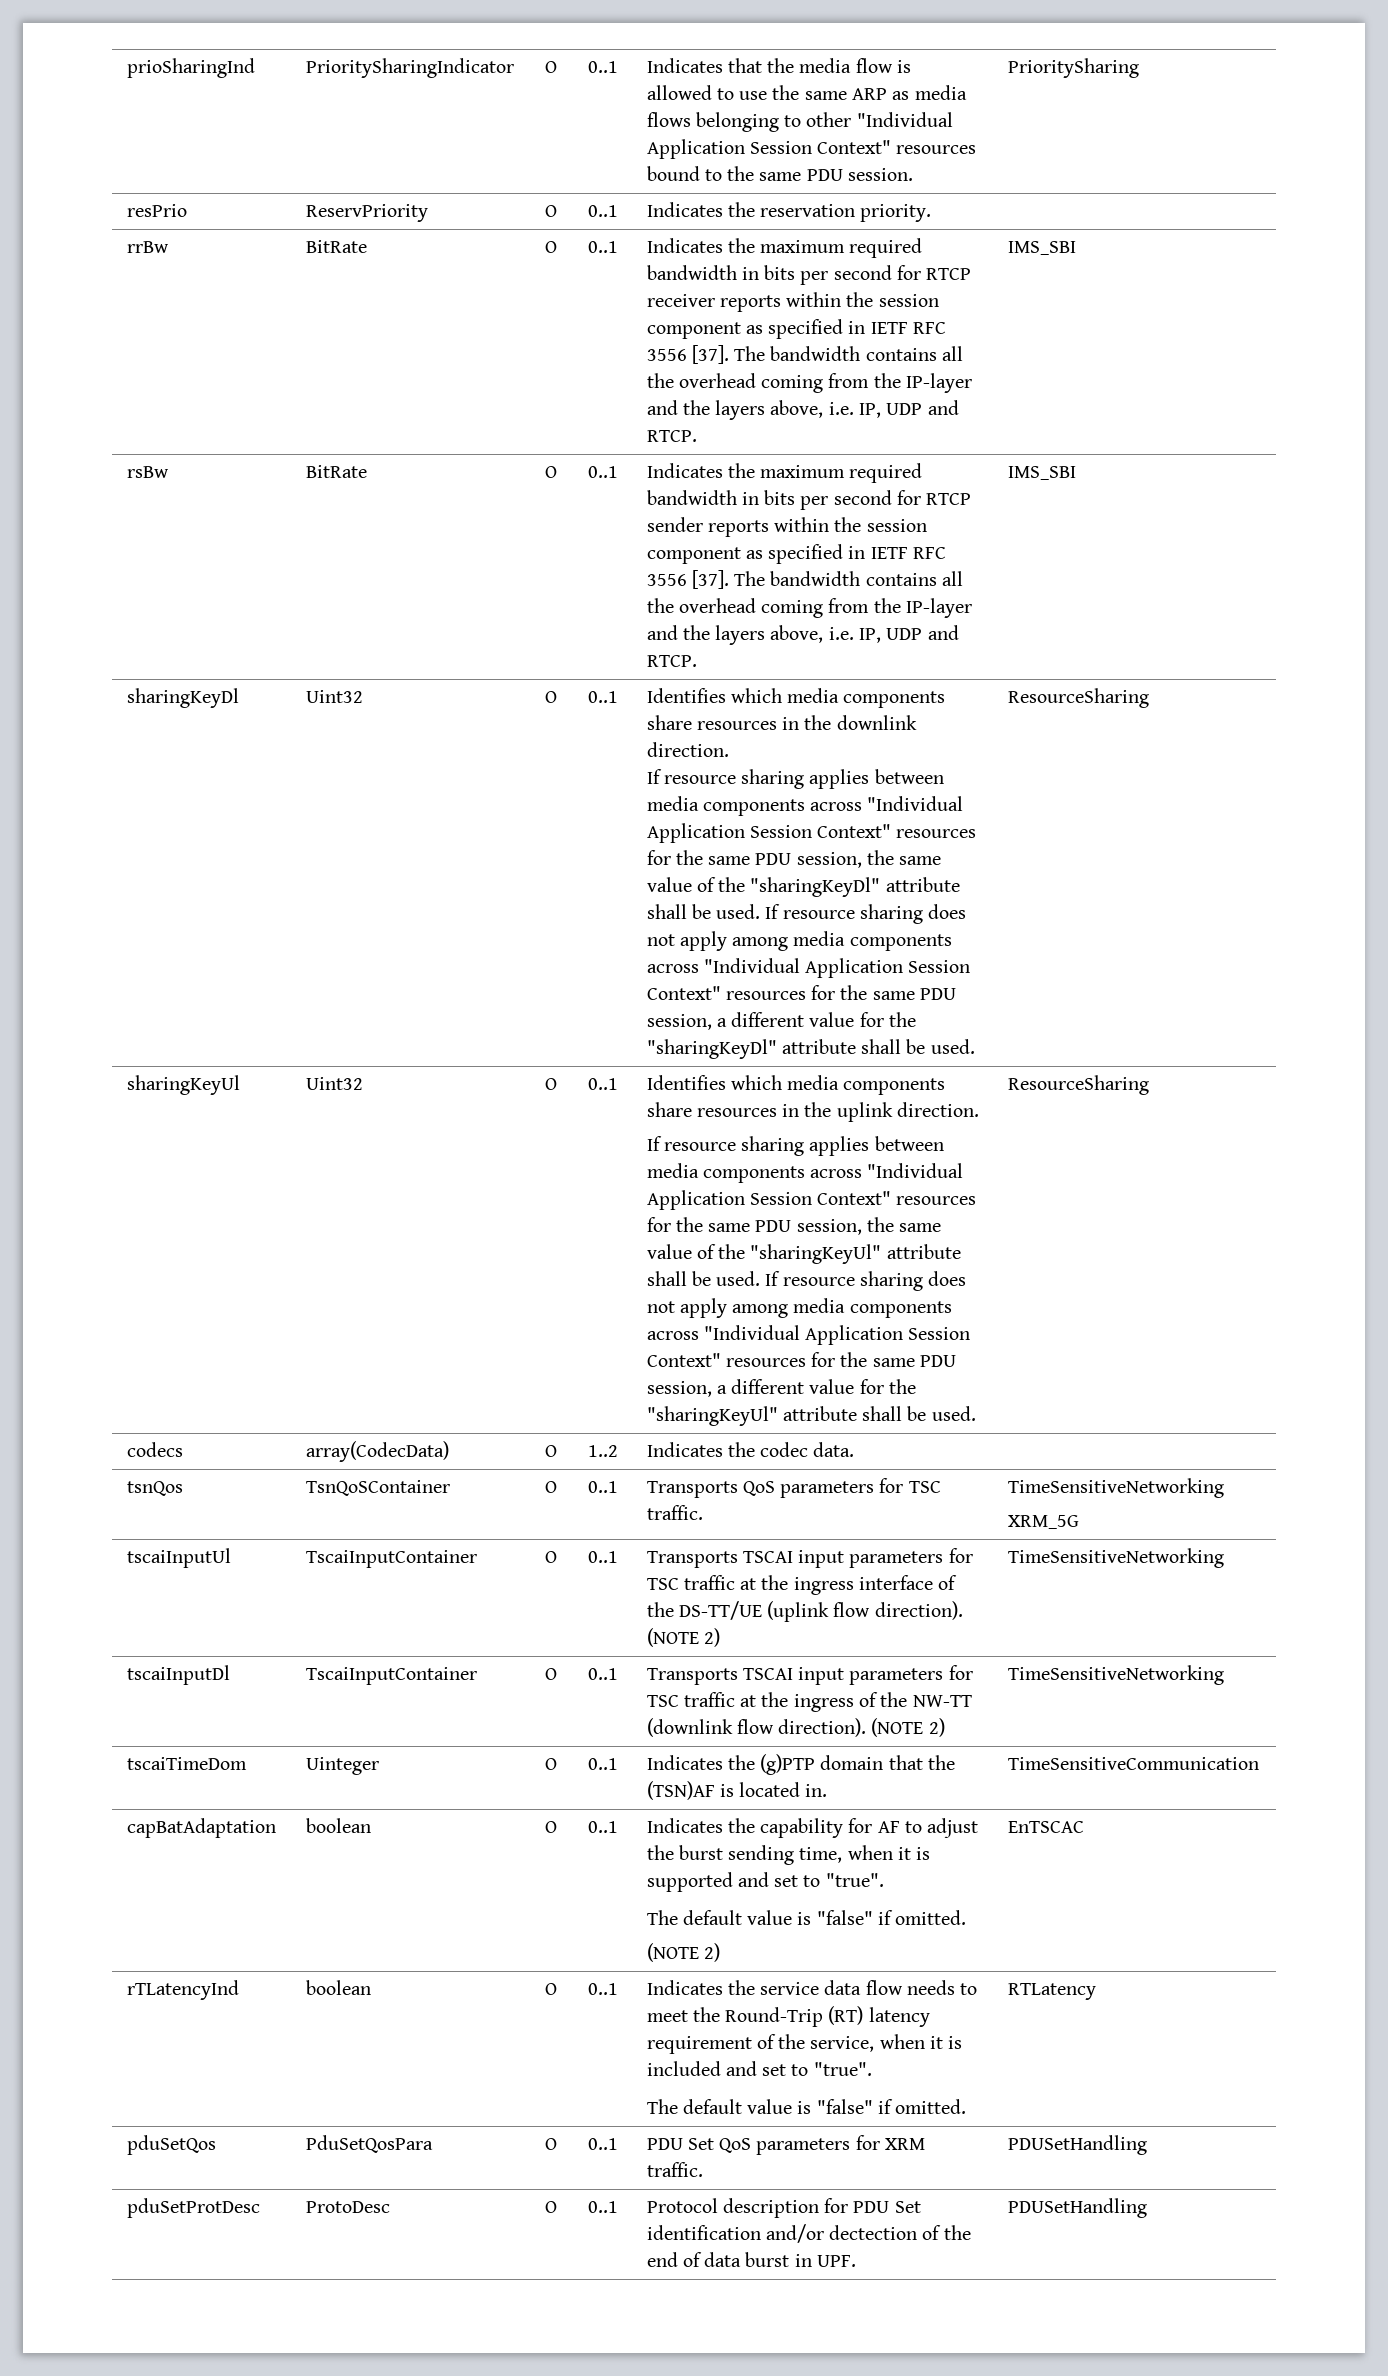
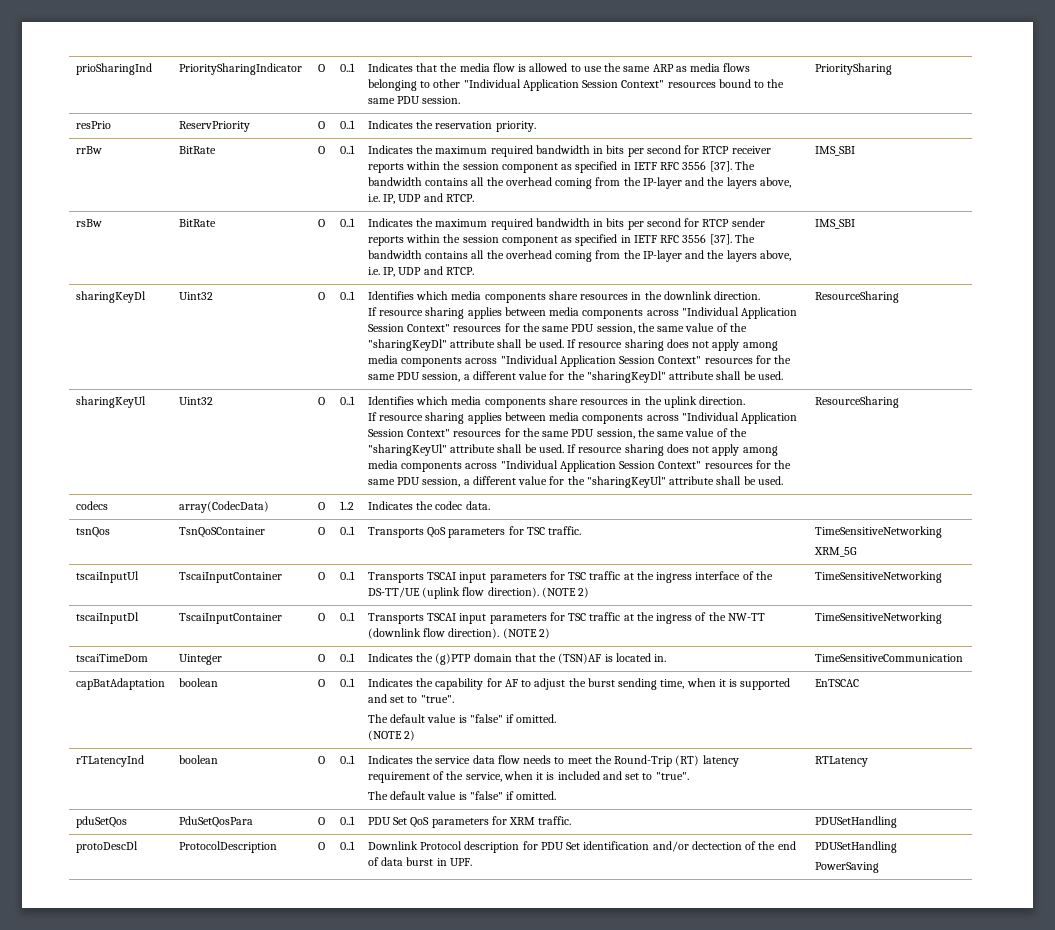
[126,2198,260,2218] [305,2201,390,2213] [545,2201,557,2213] [587,2201,618,2213] pduSetProtDesc | ProtoDesc | O | 0..1 | -> [75,841,138,853] [178,841,277,853] [318,842,325,850] [340,841,355,850] [367,841,418,850] protoDescDl | ProtocolDescription | O | 0..1 | Downlink
(1147, 2208) none -> [814,862,879,873] // PowerSaving

